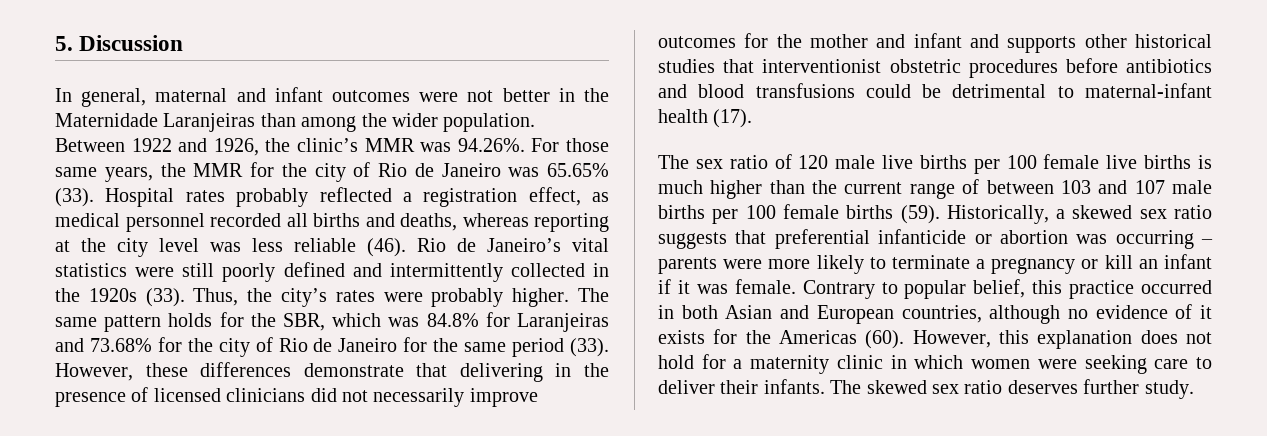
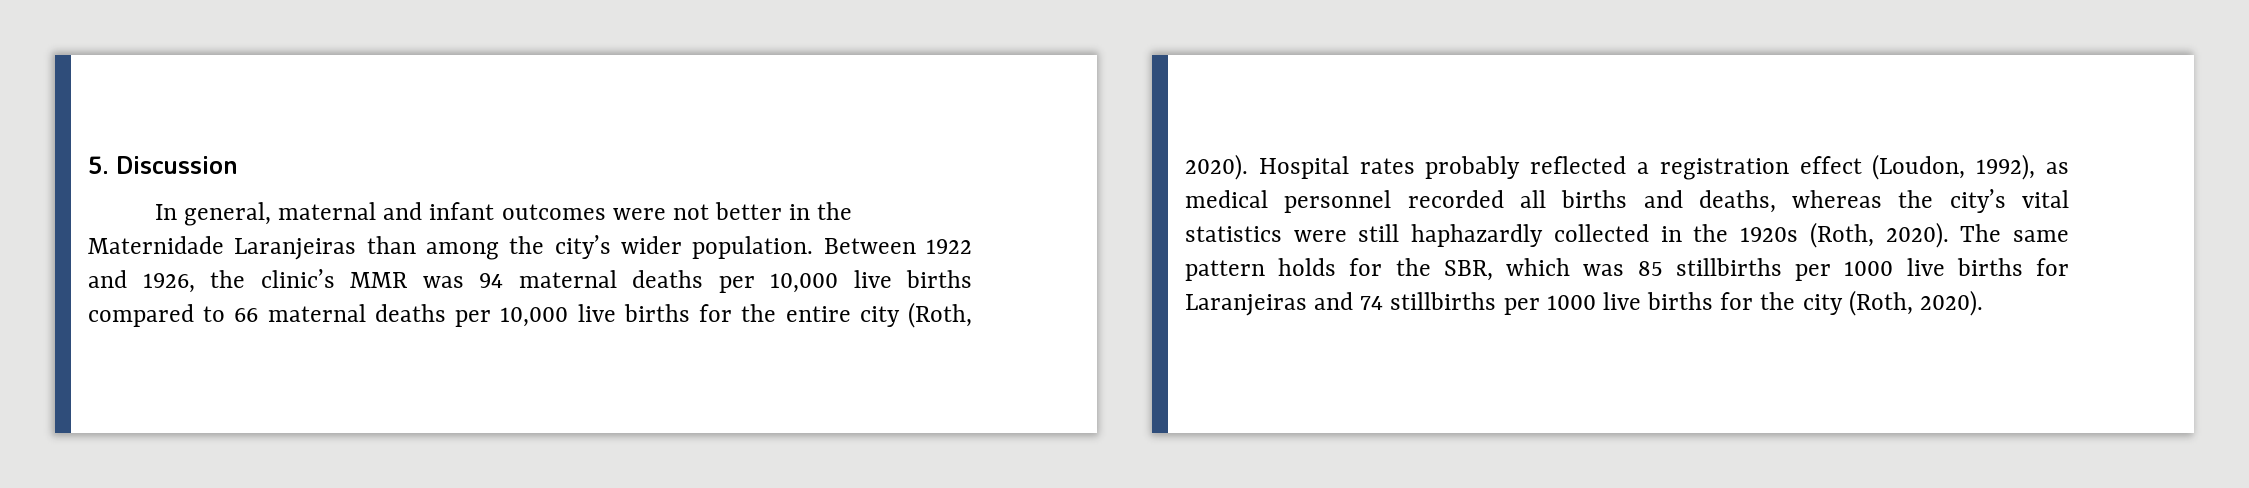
(387, 120) none -> [554,235,611,259] city’s
[457,138,610,152] [55,162,609,182] [55,188,94,207] 94.26%. For those same years, the MMR for the city of Rio de Janeiro was 65.65% (33). -> [479,270,972,293] [88,302,973,328] [1185,154,1248,180] 94 maternal deaths per 10,000 live births compared to 66 maternal deaths per 10,000 live births for the entire city (Roth, 2020).
[528,187,581,206] effect, -> [1799,154,2036,180] effect (Loudon, 1992),
[534,213,609,232] [55,238,609,257] [55,262,609,282] [55,288,570,307] reporting at the city level was less reliable (46). Rio de Janeiro’s vital statistics were still poorly defined and intermittently collected in the 1920s (33). Thus, the city’s rates were probably higher. -> [1898,189,2069,213] [1185,222,1949,248] the city’s vital statistics were still haphazardly collected in the 1920s (Roth, 2020).
[426,312,609,332] [55,337,609,357] [55,362,609,382] [55,387,538,407] [658,33,1212,53] [658,58,1212,78] [658,83,1212,98] [658,109,753,128] [658,154,1212,174] [658,179,1212,199] [658,204,1212,224] [658,229,1213,249] [658,254,1212,274] [658,279,1212,299] [658,304,1212,324] [658,329,1212,349] [658,354,1212,374] [658,379,1194,399] 84.8% for Laranjeiras and 73.68% for the city of Rio de Janeiro for the same period (33). However, these differences demonstrate that delivering in the presence of licensed clinicians did not necessarily improve outcomes for the mother and infant and supports other historical studies that interventionist obstetric procedures before antibiotics and blood transfusions could be detrimental to maternal-infant health (17). // The sex ratio of 120 male live births per 100 female live births is much higher than the current range of between 103 and 107 male births per 100 female births (59). Historically, a skewed sex ratio suggests that preferential infanticide or abortion was occurring – parents were more likely to terminate a pregnancy or kill an infant if it was female. Contrary to popular belief, this practice occurred in both Asian and European countries, although no evidence of it exists for the Americas (60). However, this explanation does not hold for a maternity clinic in which women were seeking care to deliver their infants. The skewed sex ratio deserves further study. -> [1637,258,2069,281] [1185,290,1983,316] 85 stillbirths per 1000 live births for Laranjeiras and 74 stillbirths per 1000 live births for the city (Roth, 2020).

